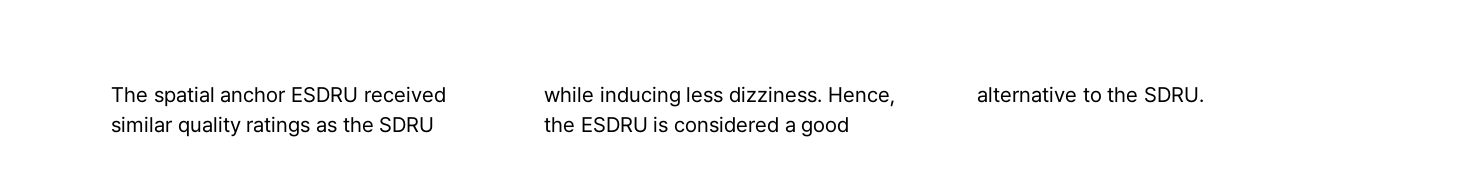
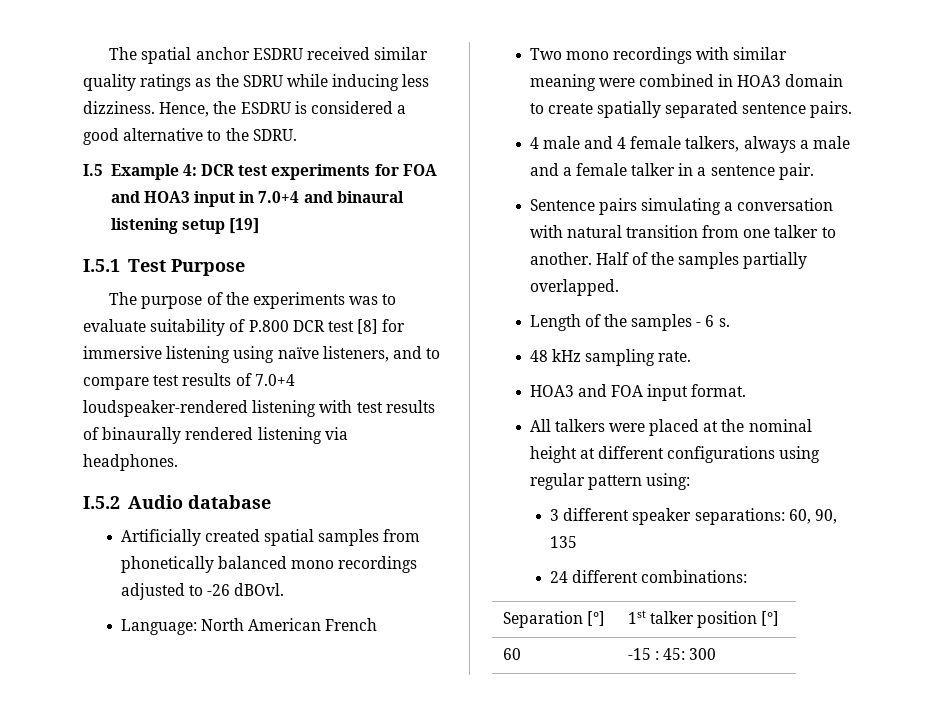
(1205, 94) none -> [83,164,437,180] [110,191,404,207] [110,218,260,234] [83,259,245,276] [109,292,397,309] [83,319,406,336] [83,346,441,363] [83,373,295,390] [83,400,435,417] [83,427,348,444] [83,454,178,471] [83,495,271,509] [120,529,421,546] [120,556,418,573] [120,583,285,600] [120,618,378,635] [529,47,788,64] [529,74,844,91] [529,101,853,118] [529,136,851,153] [529,163,814,180] [529,198,834,215] [529,225,836,238] [529,252,808,269] [529,279,619,296] [529,314,730,331] [529,349,692,366] [529,384,747,401] [529,419,812,436] [529,446,821,463] [529,473,690,490] [550,508,837,525] [550,536,578,548] [550,570,748,583] [502,611,605,628] [627,610,780,628] [502,648,521,660] [627,648,717,660] // I.5 Example 4: DCR test experiments for FOA and HOA3 input in 7.0+4 and binaural listening setup [19] // I.5.1 Test Purpose // The purpose of the experiments was to evaluate suitability of P.800 DCR test [8] for immersive listening using naïve listeners, and to compare test results of 7.0+4 loudspeaker-rendered listening with test results of binaurally rendered listening via headphones. // I.5.2 Audio database // Artificially created spatial samples from phonetically balanced mono recordings adjusted to -26 dBOvl. // Language: North American French // Two mono recordings with similar meaning were combined in HOA3 domain to create spatially separated sentence pairs. // 4 male and 4 female talkers, always a male and a female talker in a sentence pair. // Sentence pairs simulating a conversation with natural transition from one talker to another. Half of the samples partially overlapped. // Length of the samples - 6 s. // 48 kHz sampling rate. // HOA3 and FOA input format. // All talkers were placed at the nominal height at different configurations using regular pattern using: // 3 different speaker separations: 60, 90, 135 // 24 different combinations: // Separation [°] | 1st talker position [°] // 60 | -15 : 45: 300

